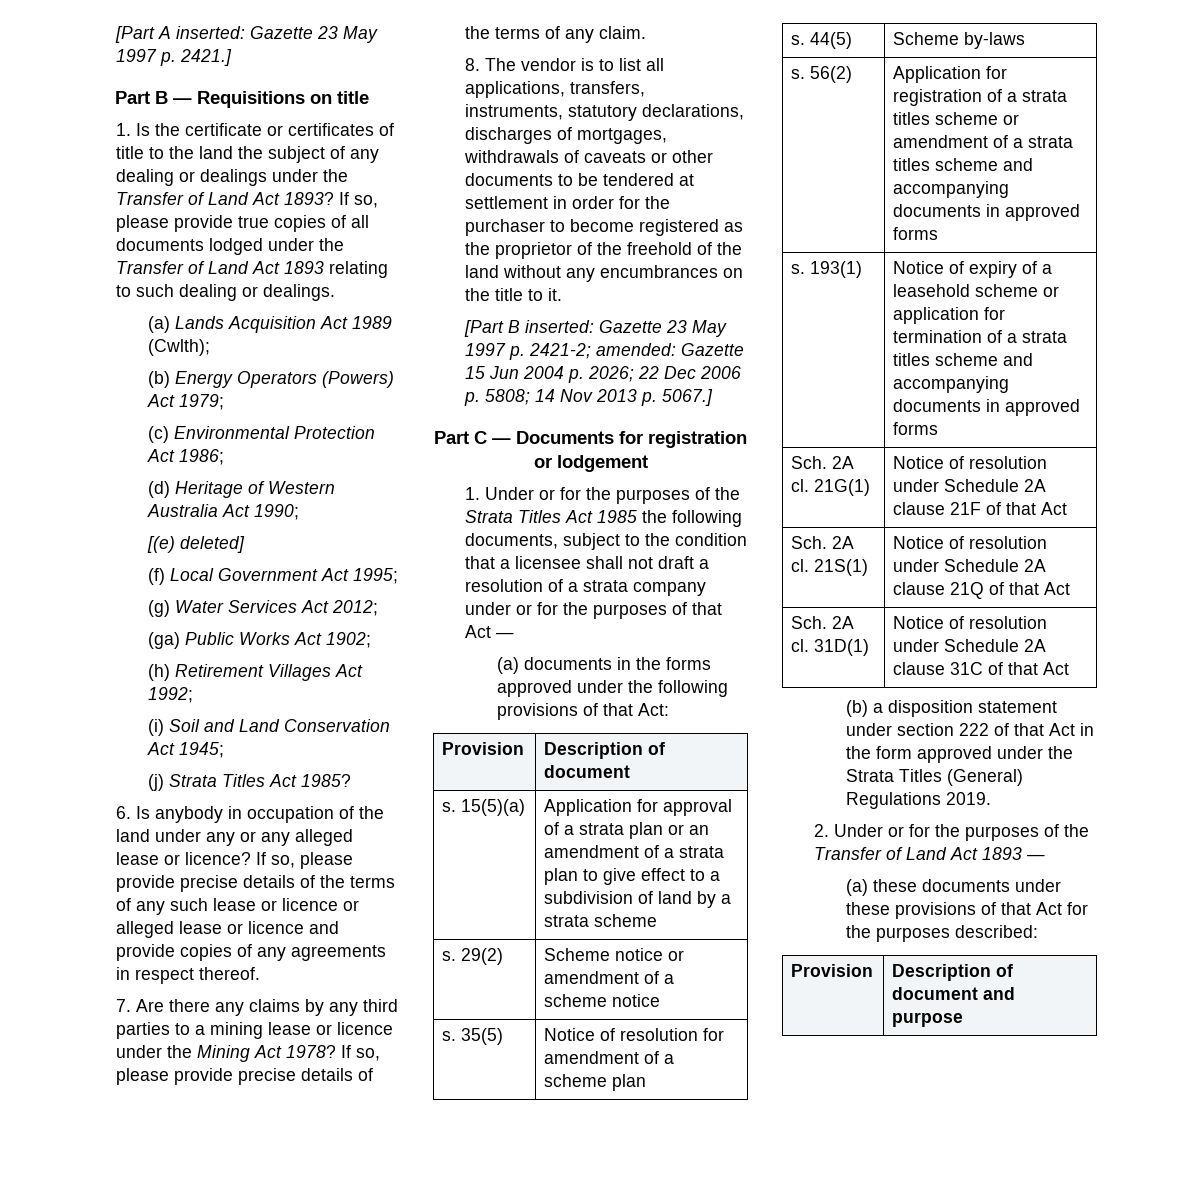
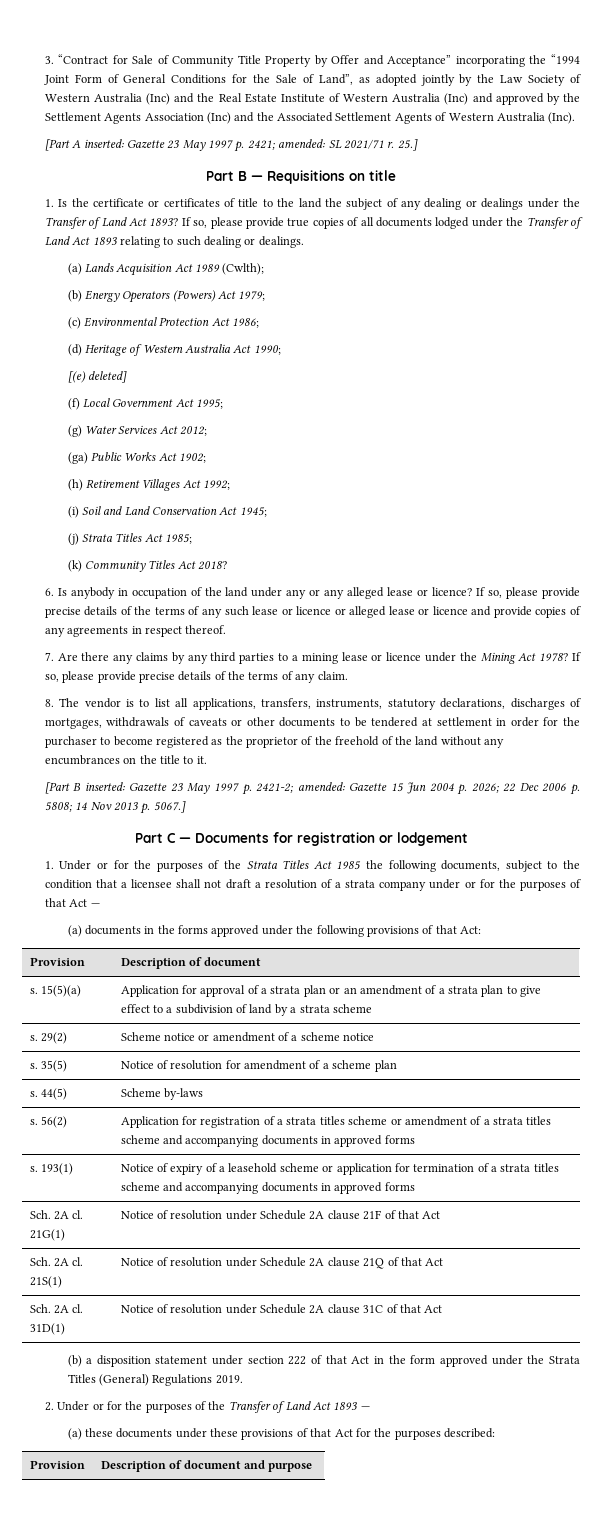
(115, 34) none -> [44,54,580,67] [43,74,582,86] [44,93,580,105] [44,112,576,124] 3. “Contract for Sale of Community Title Property by Offer and Acceptance” incorporating the “1994 Joint Form of General Conditions for the Sale of Land”, as adopted jointly by the Law Society of Western Australia (Inc) and the Real Estate Institute of Western Australia (Inc) and approved by the Settlement Agents Association (Inc) and the Associated Settlement Agents of Western Australia (Inc). //
[180,49,233,66] 2421.] -> [247,139,418,151] 2421; amended: SL 2021/71 r. 25.]
[301,774,352,787] 1985? -> [165,534,193,544] [67,560,228,572] 1985; // (k) Community Titles Act 2018?

